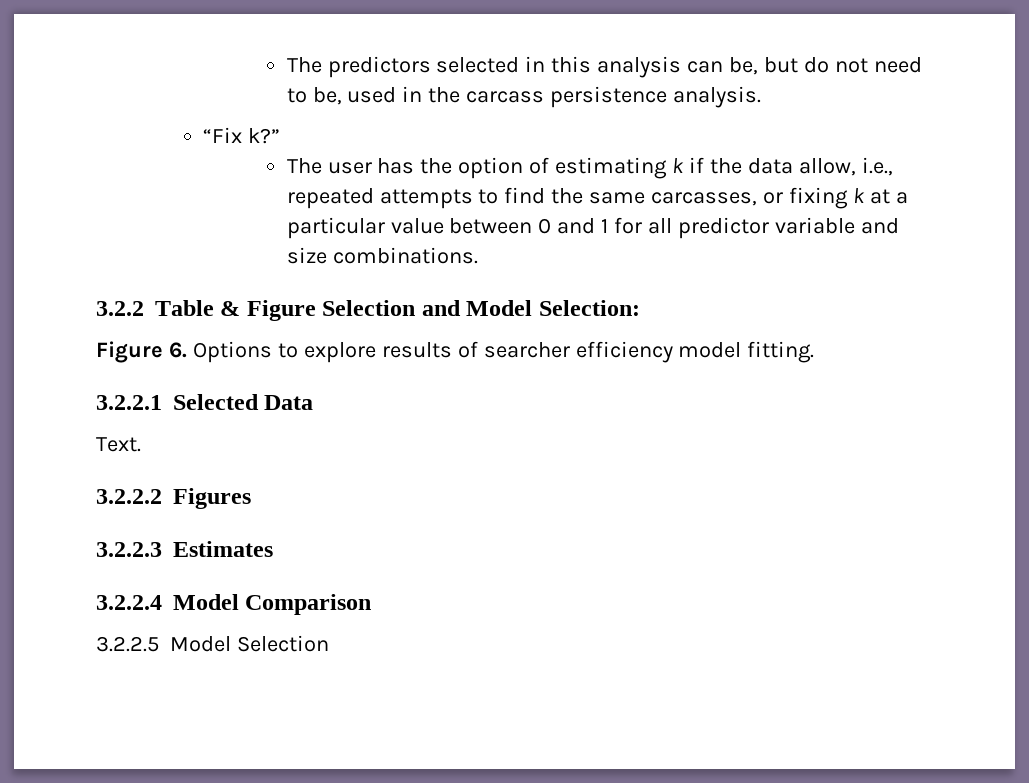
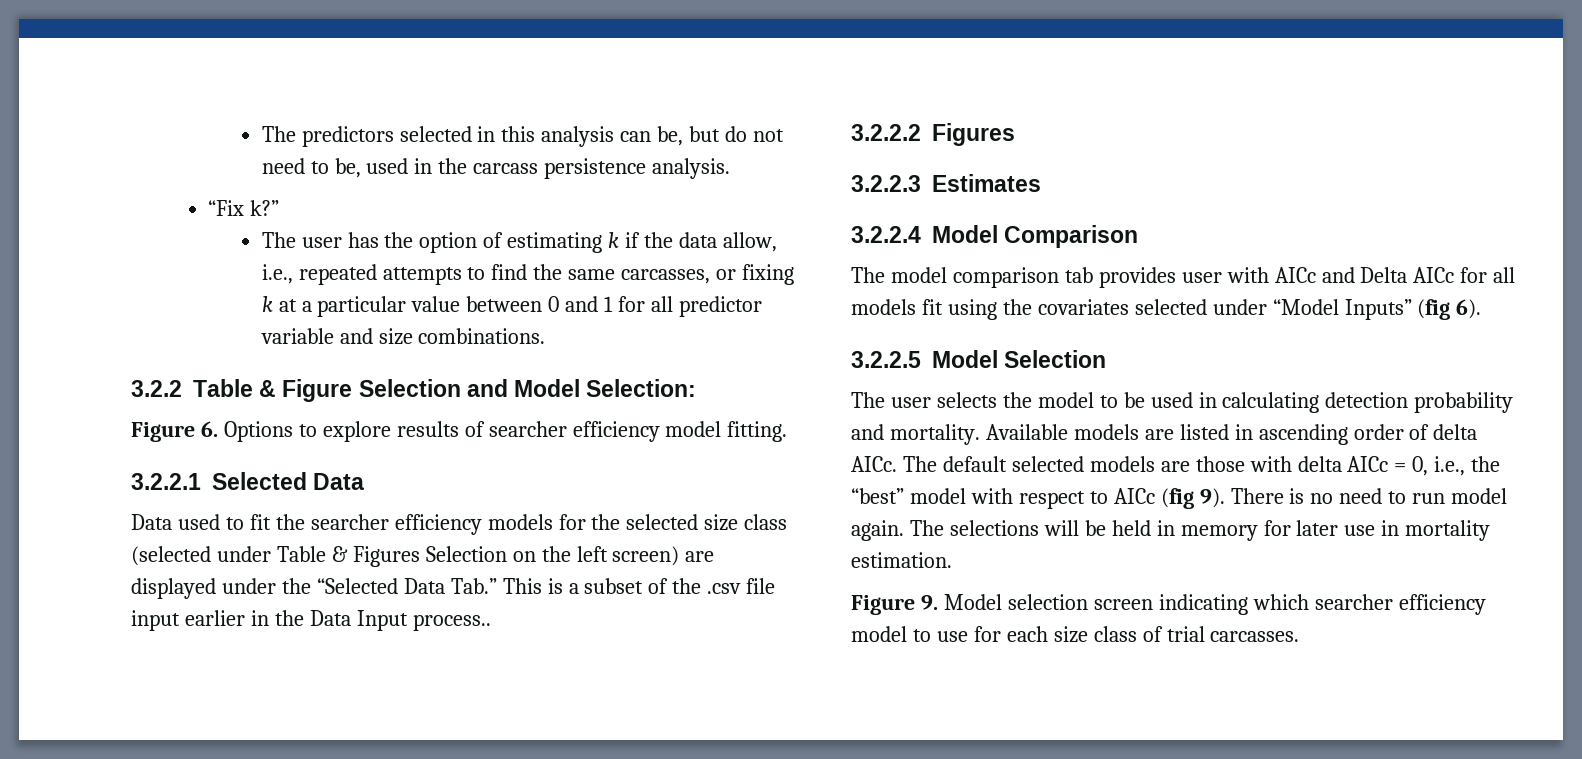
[96,437,141,452] Text. -> [131,514,788,535] [131,546,715,567] [131,578,776,599] [131,610,491,631] Data used to fit the searcher efficiency models for the selected size class (selected under Table & Figures Selection on the left screen) are displayed under the “Selected Data Tab.” This is a subset of the .csv file input earlier in the Data Input process..
[96,635,329,652] 3.2.2.5 Model Selection -> [851,267,1516,288] [851,299,1482,320] [851,350,1107,368] [851,392,1514,413] [851,424,1478,445] [851,456,1501,476] [851,488,1508,509] [851,520,1491,541] [851,552,952,568] [851,594,1486,615] [851,626,1300,643] The model comparison tab provides user with AICc and Delta AICc for all models fit using the covariates selected under “Model Inputs” (fig 6). // 3.2.2.5 Model Selection // The user selects the model to be used in calculating detection probability and mortality. Available models are listed in ascending order of delta AICc. The default selected models are those with delta AICc = 0, i.e., the “best” model with respect to AICc (fig 9). There is no need to run model again. The selections will be held in memory for later use in mortality estimation. // Figure 9. Model selection screen indicating which searcher efficiency model to use for each size class of trial carcasses.

